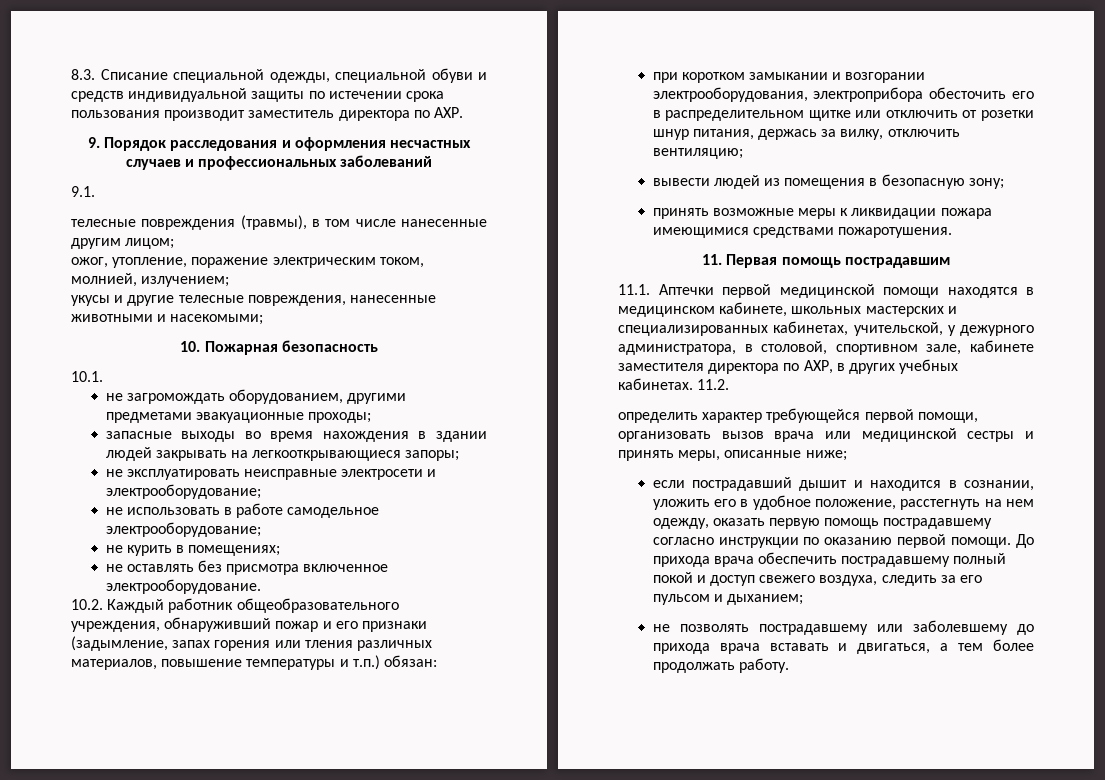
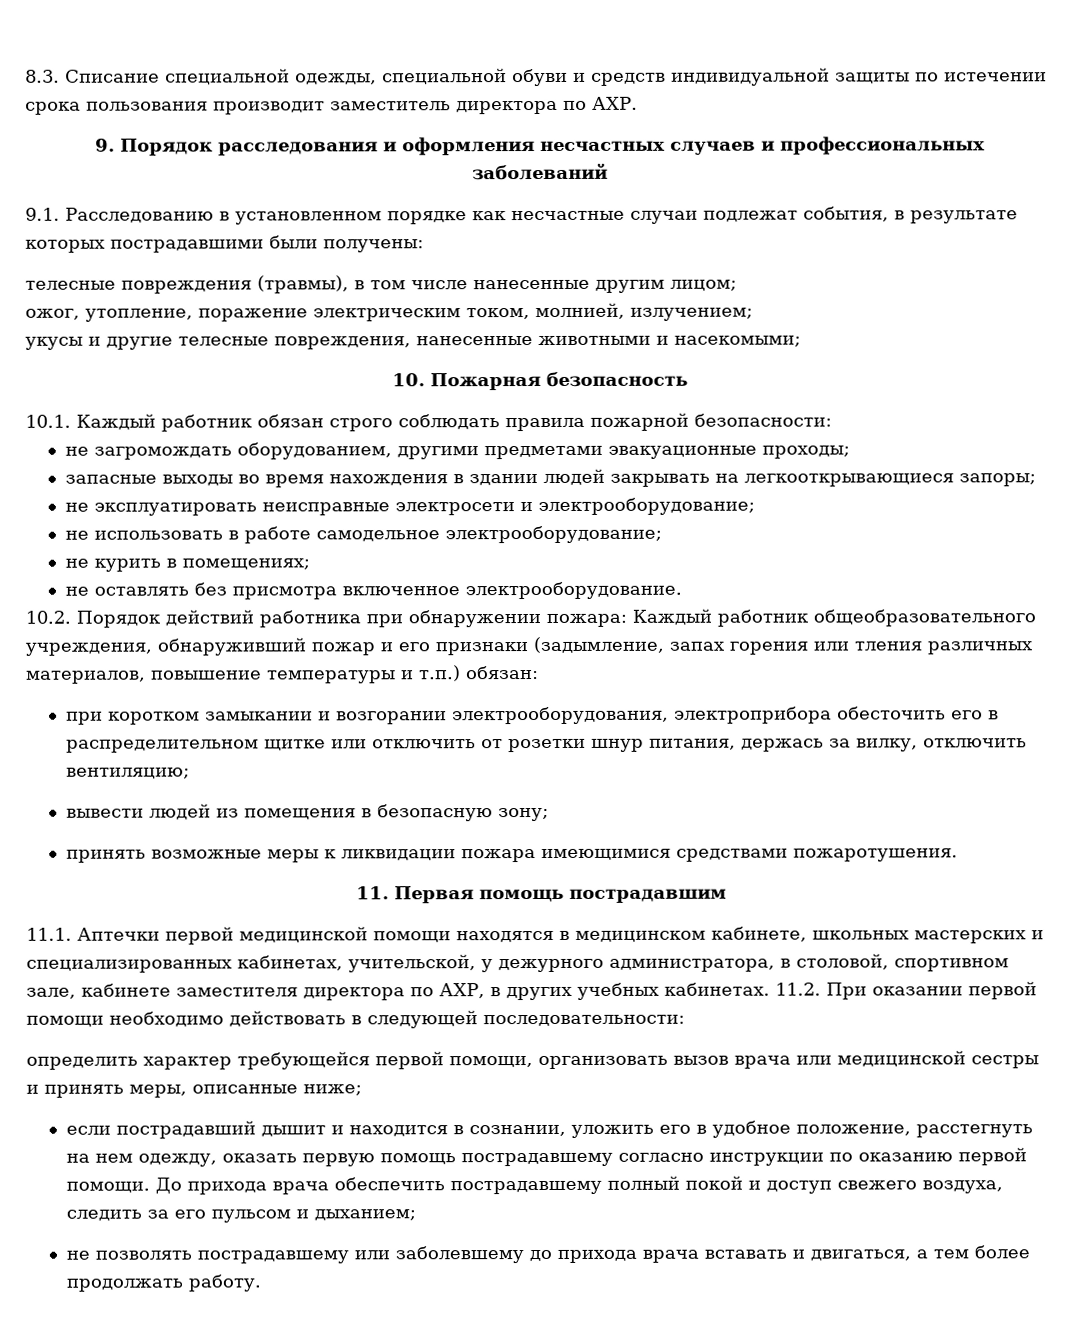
(95, 191) none -> [65,206,1018,225] [25,235,424,253] Расследованию в установленном порядке как несчастные случаи подлежат события, в результате которых пострадавшими были получены:
(103, 376) none -> [76,412,832,432] Каждый работник обязан строго соблюдать правила пожарной безопасности:
(103, 604) none -> [76,609,627,628] Порядок действий работника при обнаружении пожара:
(730, 384) none -> [826,981,1037,1000] [26,1010,685,1029] При оказании первой помощи необходимо действовать в следующей последовательности:

